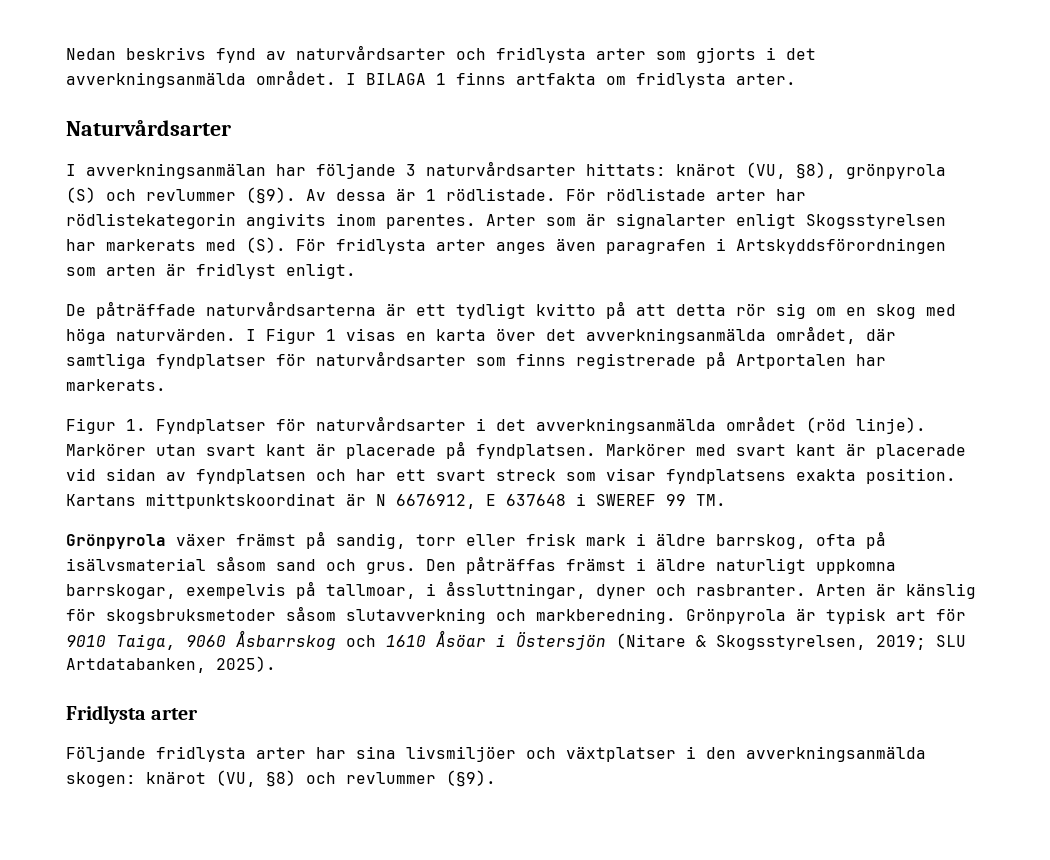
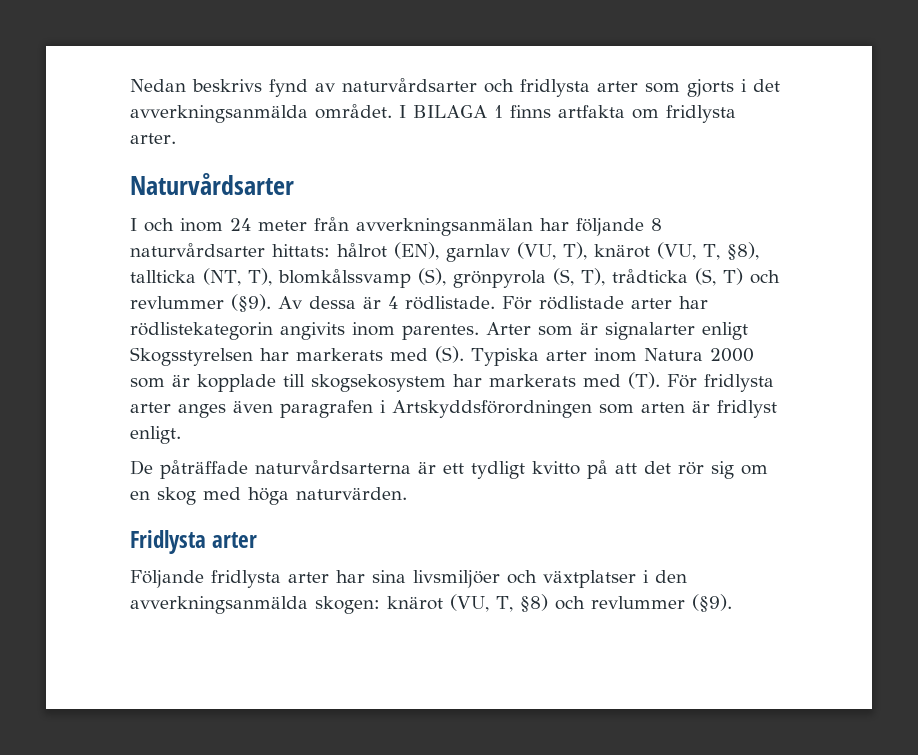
(76, 170) none -> [144,217,349,232] och inom 24 meter från
[406,164,416,176] 3 -> [651,218,662,231] 8
[676,162,946,179] [66,187,96,203] knärot (VU, §8), grönpyrola (S) -> [337,242,759,262] [130,268,743,288] hålrot (EN), garnlav (VU, T), knärot (VU, T, §8), tallticka (NT, T), blomkålssvamp (S), grönpyrola (S, T), trådticka (S, T)
[426,189,436,201] 1 -> [387,296,398,309] 4
(286, 245) none -> [471,348,754,366] [130,372,660,392] Typiska arter inom Natura 2000 som är kopplade till skogsekosystem har markerats med (T).
[676,304,726,316] detta -> [644,461,671,474] det
[246,326,896,344] [66,351,886,369] [66,379,166,391] [66,416,926,434] [66,441,966,459] [66,468,956,484] [66,493,726,509] [66,531,886,549] [66,556,896,574] [66,581,976,599] [66,606,966,624] [66,630,966,650] [66,656,276,673] I Figur 1 visas en karta över det avverkningsanmälda området, där samtliga fyndplatser för naturvårdsarter som finns registrerade på Artportalen har markerats. // Figur 1. Fyndplatser för naturvårdsarter i det avverkningsanmälda området (röd linje). Markörer utan svart kant är placerade på fyndplatsen. Markörer med svart kant är placerade vid sidan av fyndplatsen och har ett svart streck som visar fyndplatsens exakta position. Kartans mittpunktskoordinat är N 6676912, E 637648 i SWEREF 99 TM. // Grönpyrola växer främst på sandig, torr eller frisk mark i äldre barrskog, ofta på isälvsmaterial såsom sand och grus. Den påträffas främst i äldre naturligt uppkomna barrskogar, exempelvis på tallmoar, i åssluttningar, dyner och rasbranter. Arten är känslig för skogsbruksmetoder såsom slutavverkning och markberedning. Grönpyrola är typisk art för 9010 Taiga, 9060 Åsbarrskog och 1610 Åsöar i Östersjön (Nitare & Skogsstyrelsen, 2019; SLU Artdatabanken, 2025). -> (407, 493) none
(256, 778) none -> [496,596,513,612] T,

